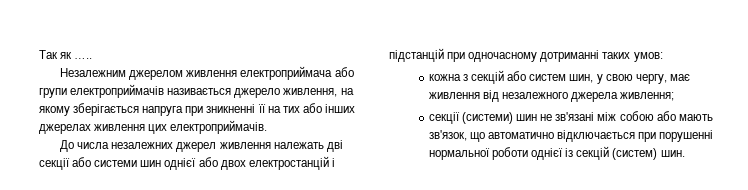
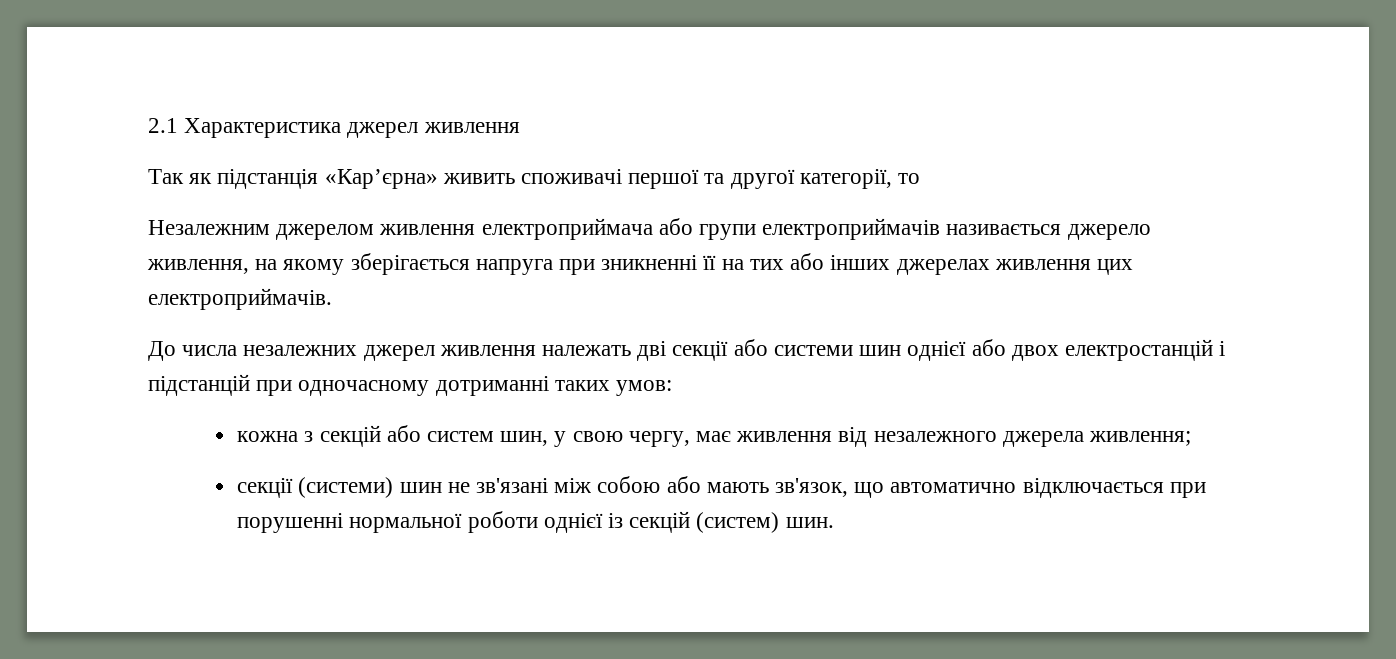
[39,50,93,59] Так як ….. -> [148,118,520,138] [148,169,921,189] 2.1 Характеристика джерел живлення // Так як підстанція «Кар’єрна» живить споживачі першої та другої категорії, то

